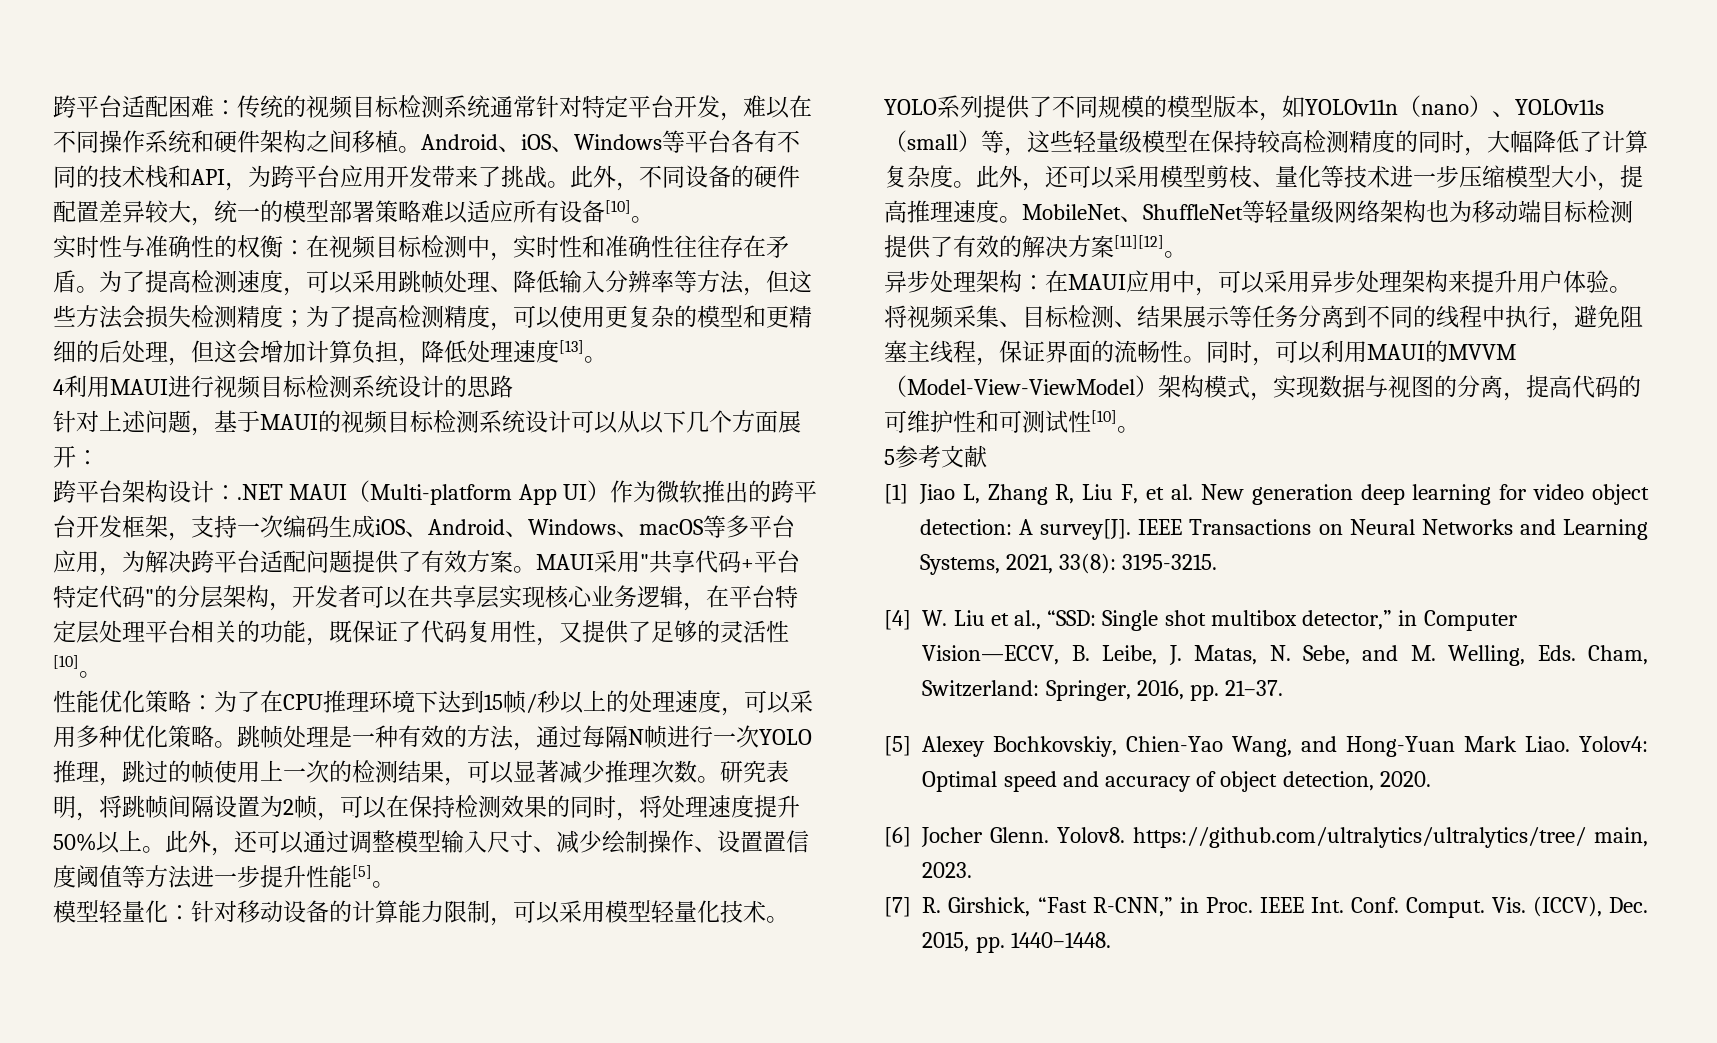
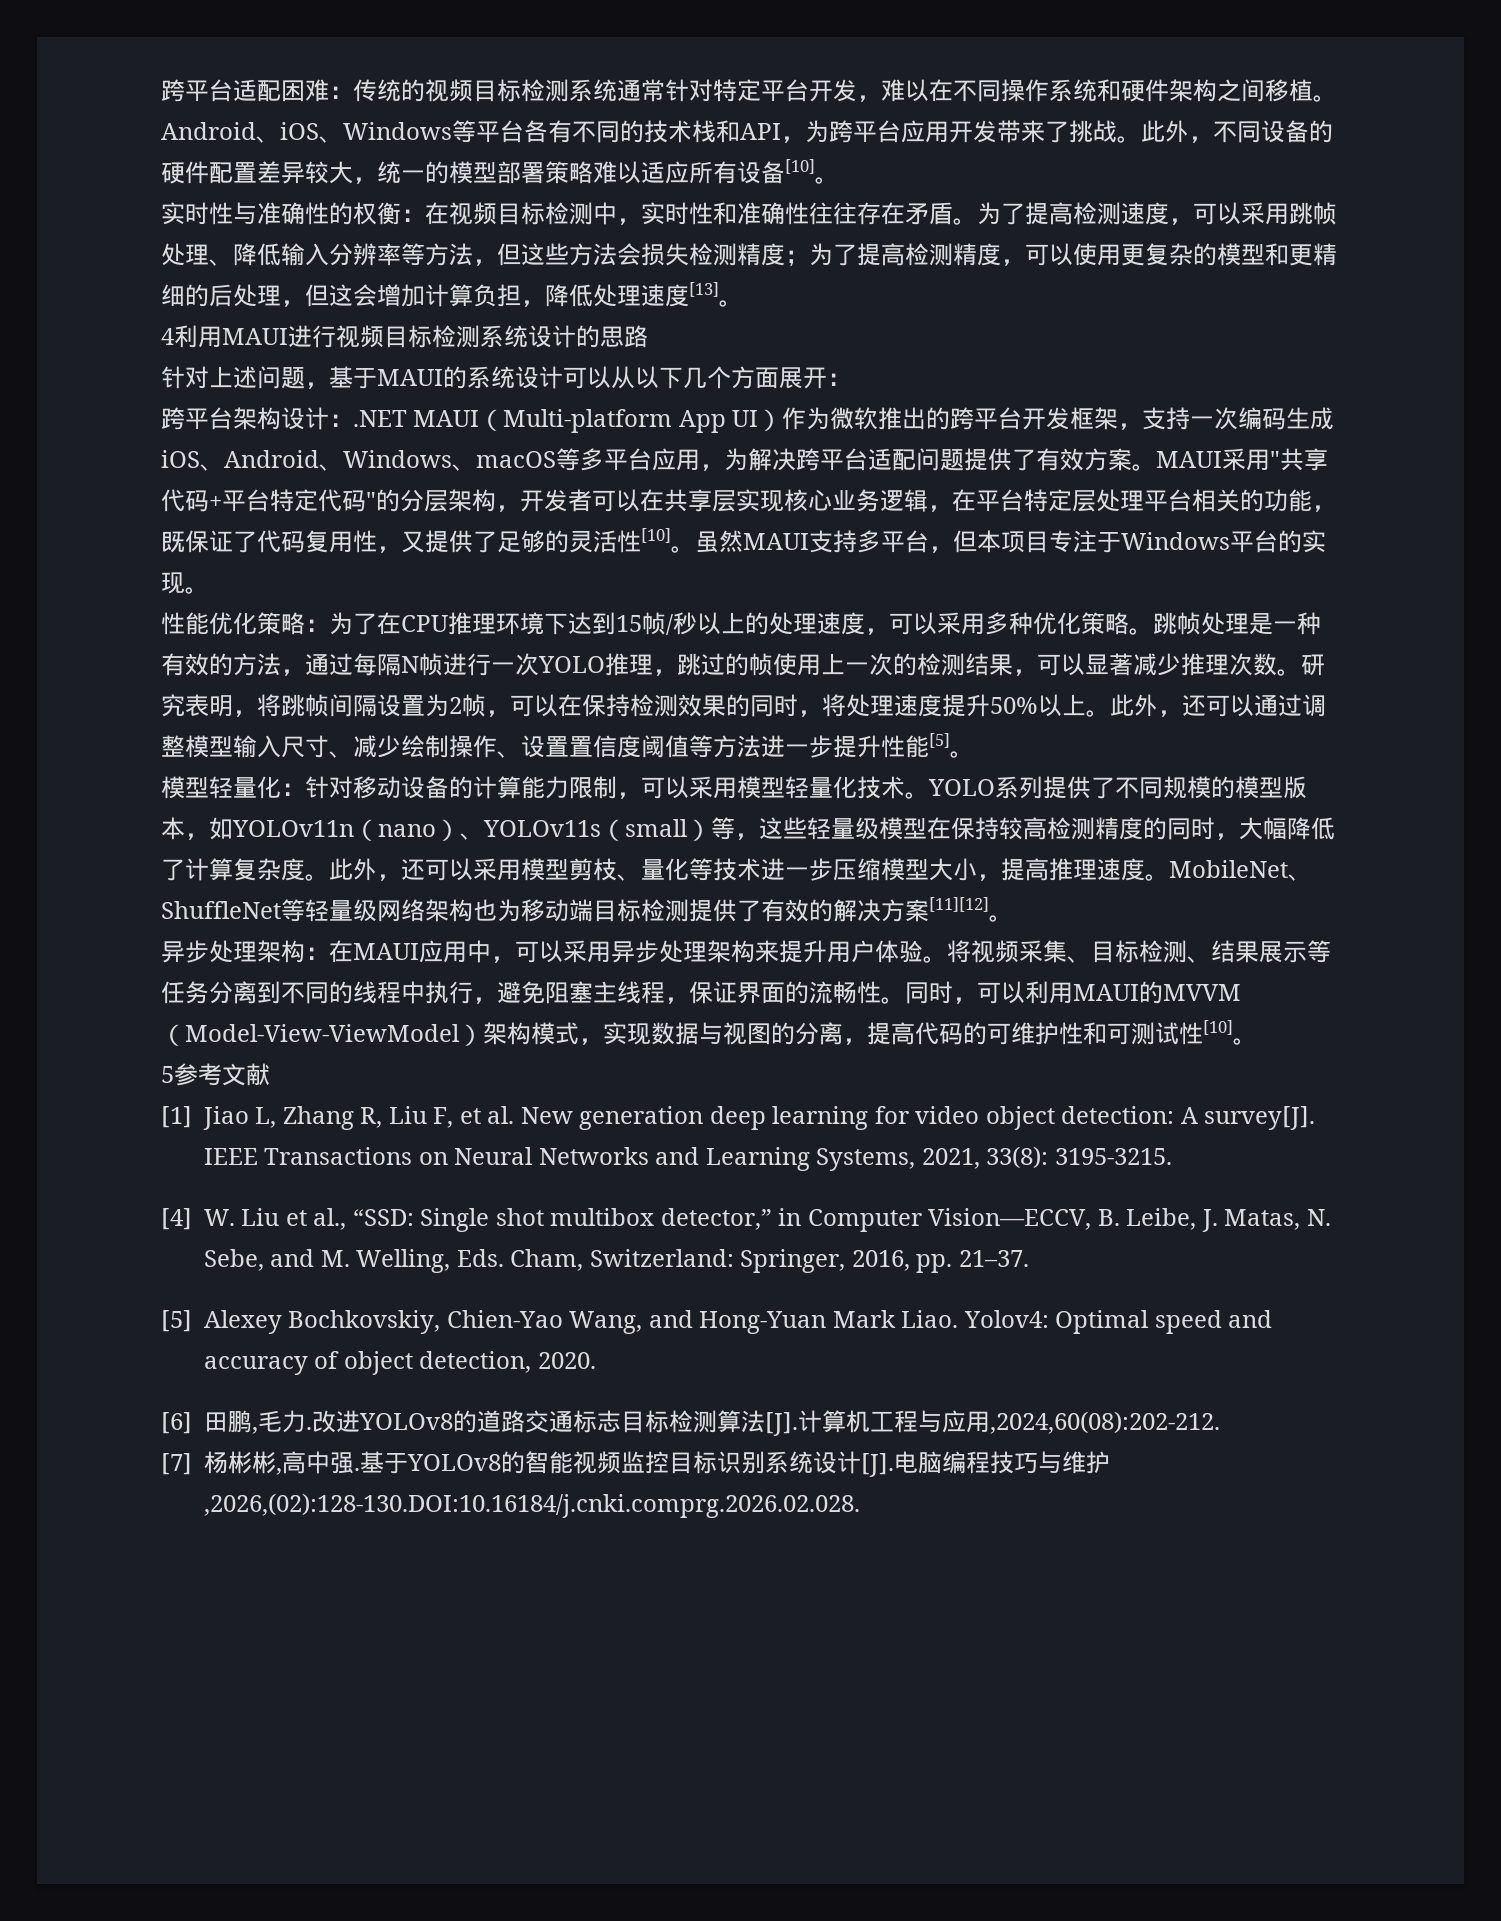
[341,410,479,434] 视频目标检测 -> (467, 377) none
(102, 674) none -> [695,530,1326,553] [161,572,209,594] 虽然MAUI支持多平台，但本项目专注于Windows平台的实现。
[921,826,1648,848] [922,862,973,878] [884,896,1648,918] [922,932,1111,953] Jocher Glenn. Yolov8. https://github.com/ultralytics/ultralytics/tree/ main, 2023. // [7] R. Girshick, “Fast R-CNN,” in Proc. IEEE Int. Conf. Comput. Vis. (ICCV), Dec. 2015, pp. 1440–1448. -> [203,1410,1220,1436] [161,1451,1110,1477] [203,1493,860,1518] 田鹏,毛力.改进YOLOv8的道路交通标志目标检测算法[J].计算机工程与应用,2024,60(08):202-212. // [7]杨彬彬,高中强.基于YOLOv8的智能视频监控目标识别系统设计[J].电脑编程技巧与维护,2026,(02):128-130.DOI:10.16184/j.cnki.comprg.2026.02.028.

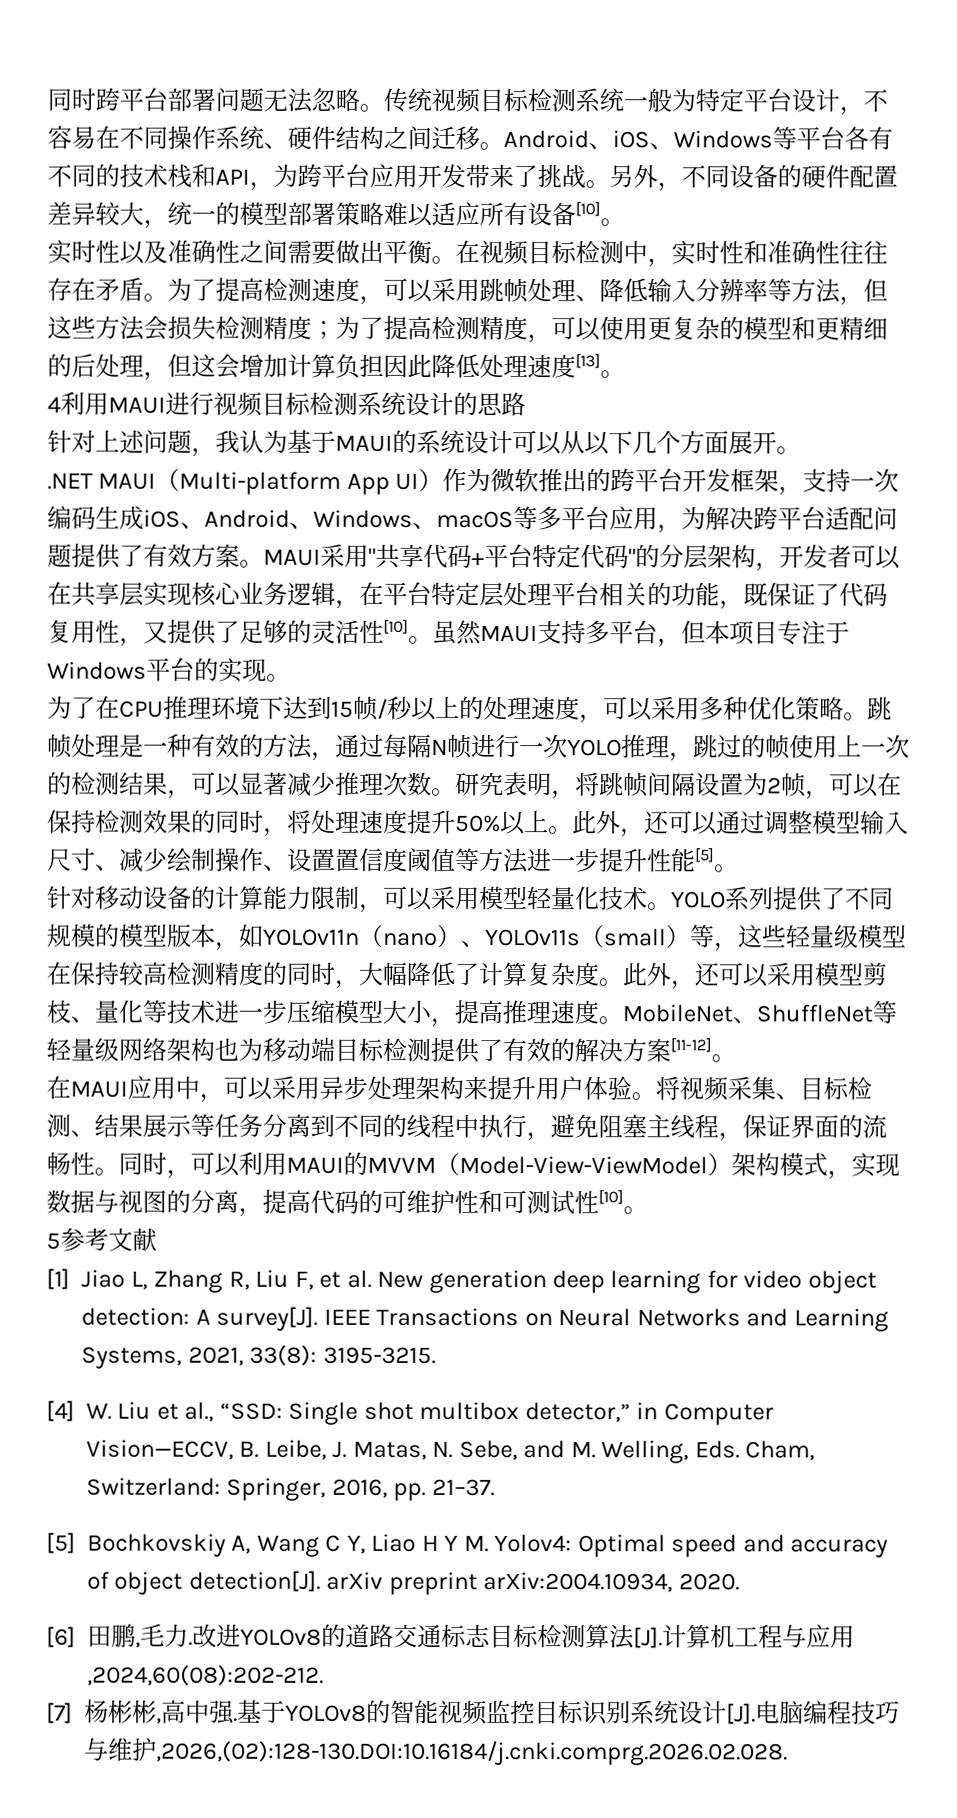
[161,79,1313,102] 跨平台适配困难：传统的视频目标检测系统通常针对特定平台开发，难以在不同操作系统和硬件架构之间移植 -> [47,87,888,116] [47,125,480,151] 同时跨平台部署问题无法忽略。传统视频目标检测系统一般为特定平台设计，不容易在不同操作系统、硬件结构之间迁移
[1141,120,1165,142] 此 -> [609,164,634,188] 另
[233,202,425,225] 与准确性的权衡： -> [119,239,456,265] 以及准确性之间需要做出平衡。
[521,300,545,307] ， -> [383,353,432,378] 因此
(329, 385) none -> [215,429,288,454] 我认为
[827,373,851,386] [161,407,353,430] ： // 跨平台架构设计： -> [776,446,801,455] 。 //
[161,612,329,635] 性能优化策略： -> (291, 677) none
[161,776,305,799] 模型轻量化： -> (739, 868) none
[929,897,989,912] [989,915,1013,922] [161,940,329,963] [11][12]。 // 异步处理架构： -> [670,1037,712,1053] [711,1054,736,1063] [11-12]。 //
[203,1310,959,1334] Alexey Bochkovskiy, Chien-Yao Wang, and Hong-Yuan Mark Liao. -> [86,1533,489,1557] Bochkovskiy A, Wang C Y, Liao H Y M.
[419,1351,532,1373] detection, -> [188,1570,674,1595] detection[J]. arXiv preprint arXiv:2004.10934,

